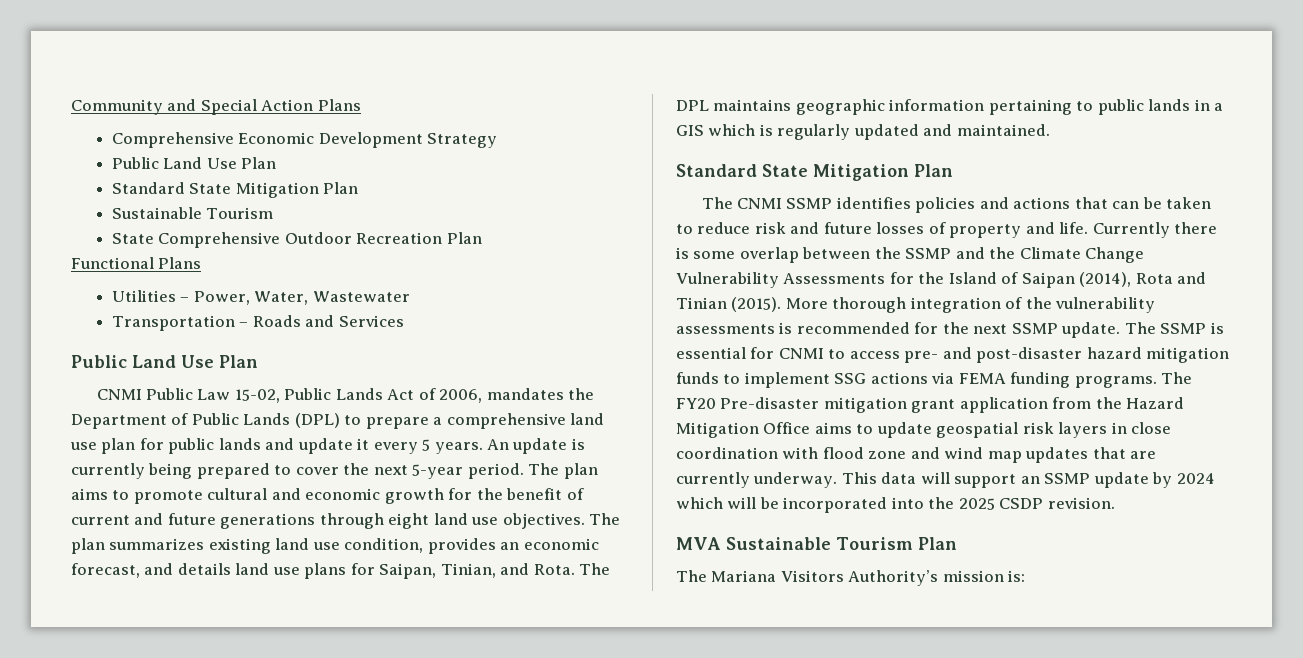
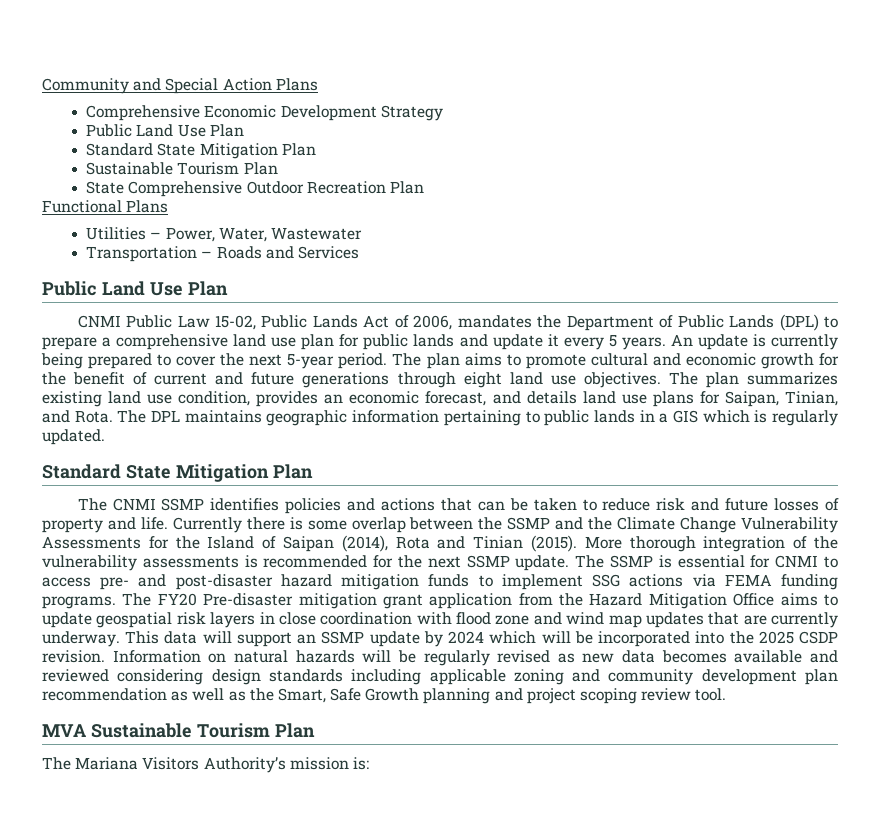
(274, 213) none -> [243,162,278,175] Plan
[853,124,1050,140] updated and maintained. -> [42,429,105,445] updated.
(1115, 503) none -> [112,650,838,666] [42,669,838,685] [42,688,727,704] Information on natural hazards will be regularly revised as new data becomes available and reviewed considering design standards including applicable zoning and community development plan recommendation as well as the Smart, Safe Growth planning and project scoping review tool.

